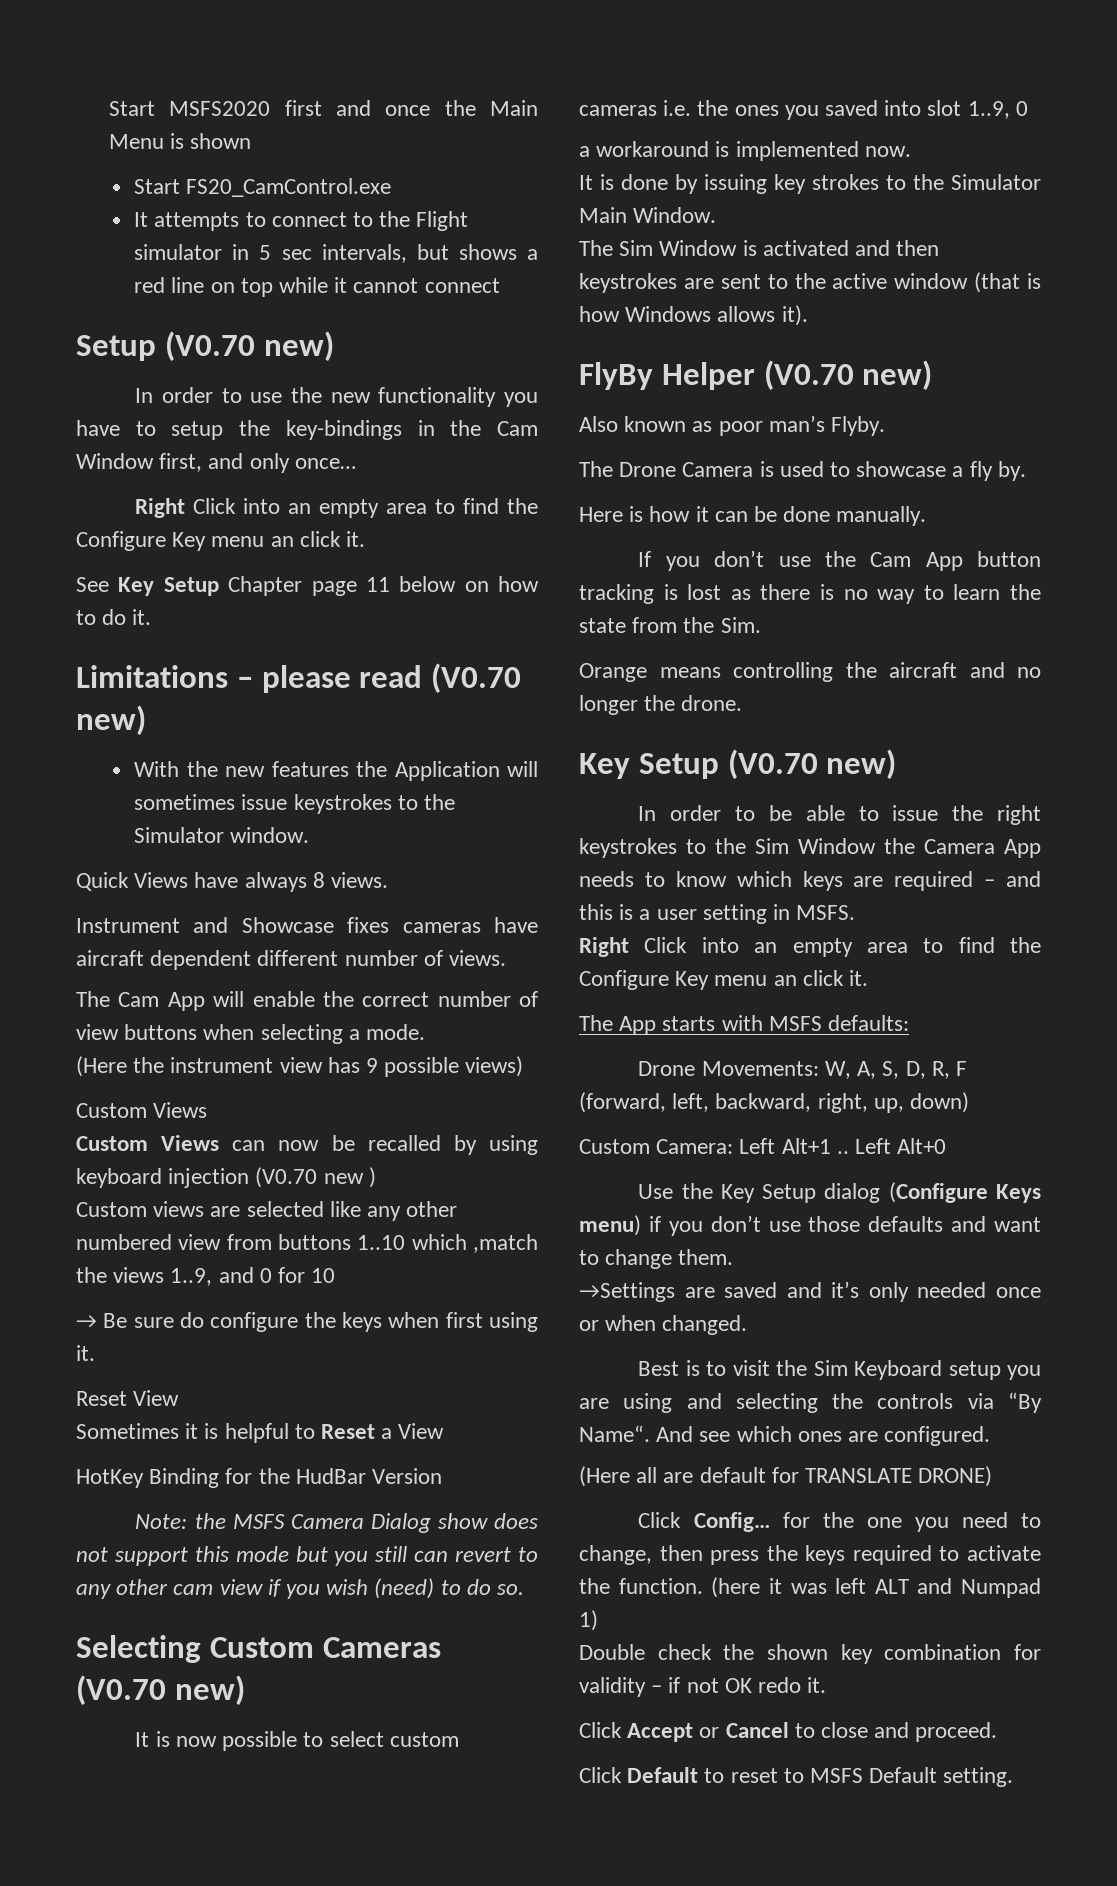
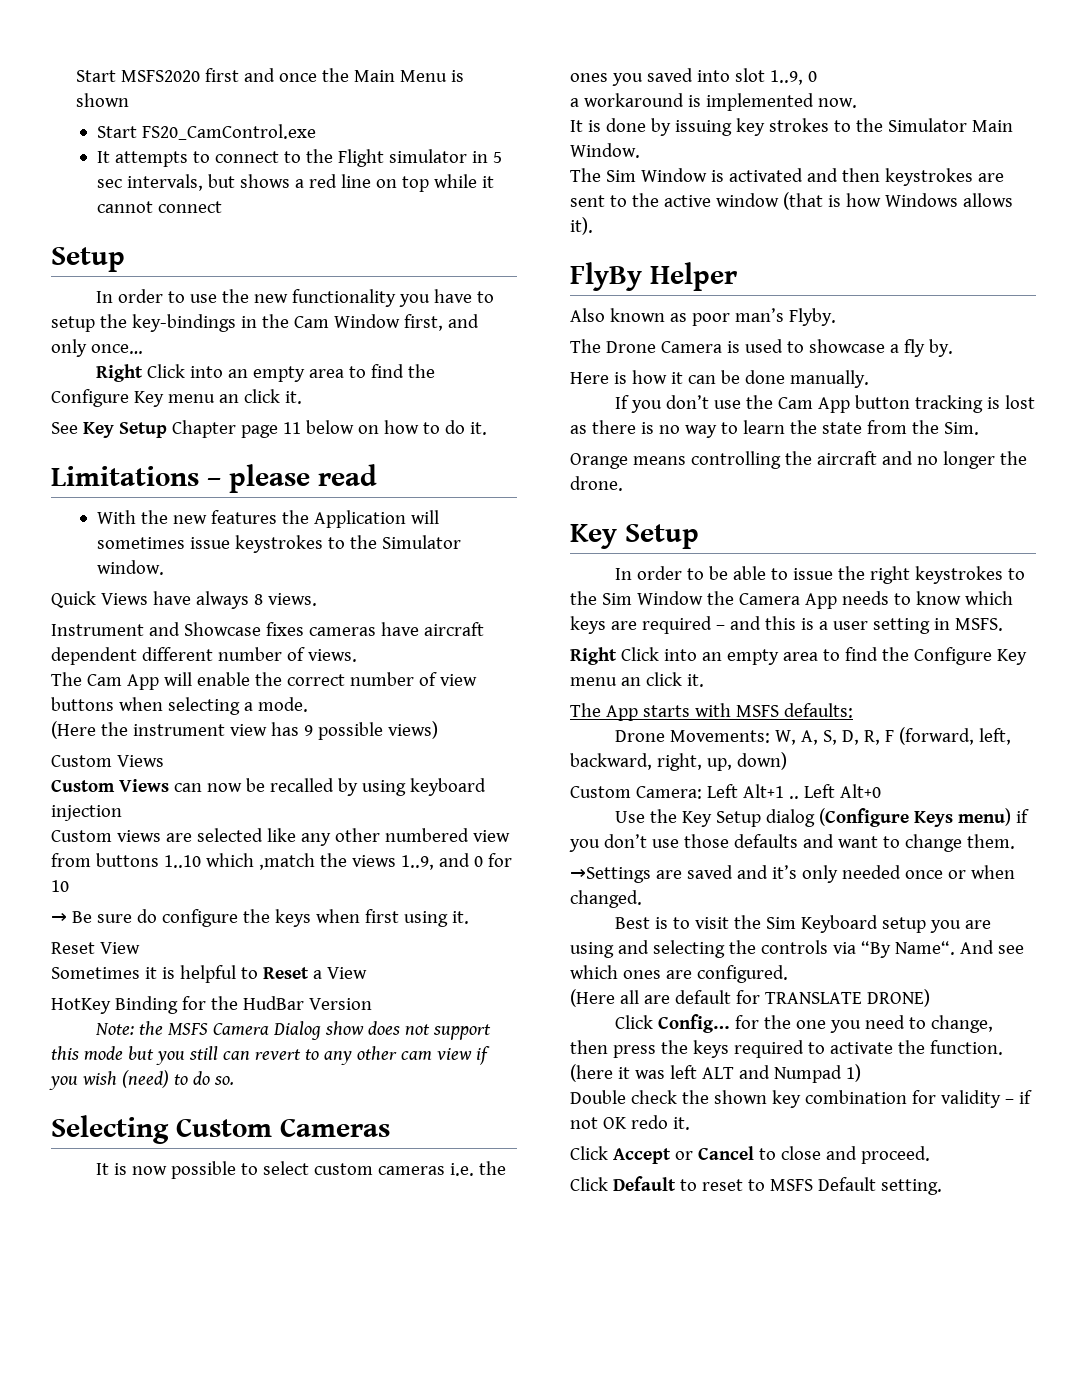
[164,331,334,361] (V0.70 new) -> (125, 259) none
[431,663,522,693] [76,705,146,735] (V0.70 new) -> (377, 475) none
[255,1167,376,1188] (V0.70 new ) -> (122, 813) none
[76,1675,245,1705] (V0.70 new) -> (390, 1127) none
[763,360,933,390] (V0.70 new) -> (737, 276) none
[727,749,897,779] (V0.70 new) -> (699, 536) none

